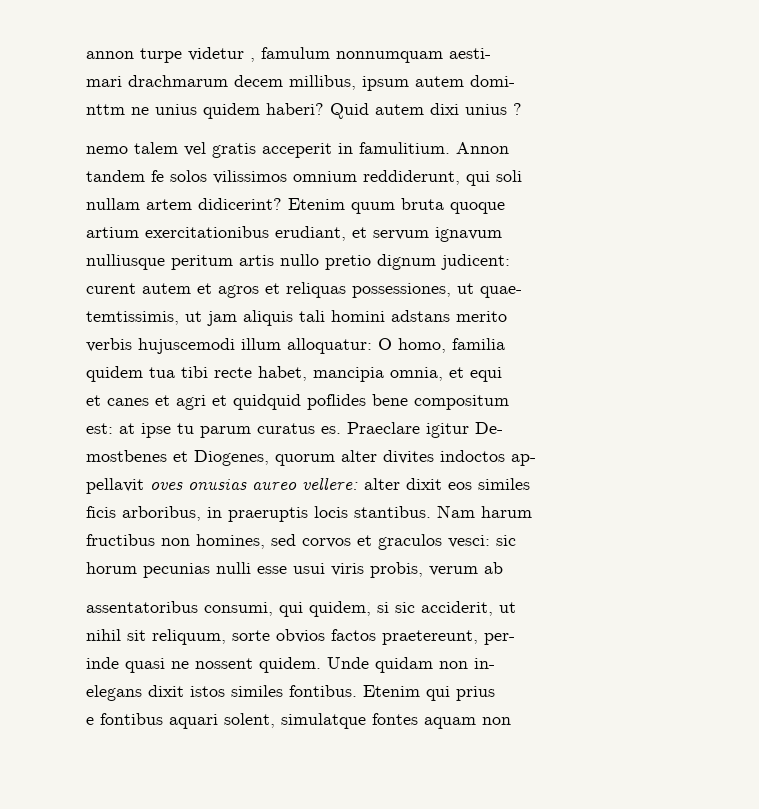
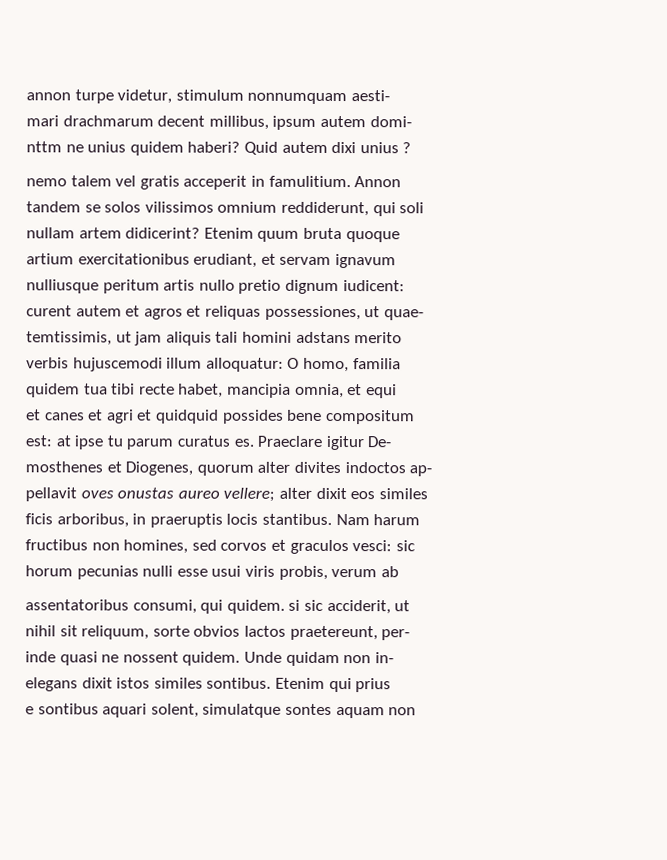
[188,47,330,62] videtur , famulum -> [117,89,244,104] videtur, stimulum
[234,75,283,87] decem -> [157,115,206,127] decent
[151,170,164,182] fe -> [84,204,101,213] se
[373,230,429,240] servum -> [279,256,332,265] servam
[441,254,510,270] judicent: -> [342,280,405,292] iudicent:
[307,394,366,410] poflides -> [222,409,284,424] possides
[86,450,167,462] mostbenes -> [25,461,103,473] mosthenes
[188,477,358,490] onusias aureo vellere: -> [117,487,276,502] onustas aureo vellere;
[309,601,371,617] quidem, -> [226,599,285,614] quidem.
[331,629,376,641] factos -> [243,625,286,637] Iactos
[289,685,357,697] fontibus. -> [206,677,272,689] sontibus.
[100,713,163,725] fontibus -> [37,703,99,715] sontibus
[372,713,418,725] fontes -> [284,703,332,715] sontes

